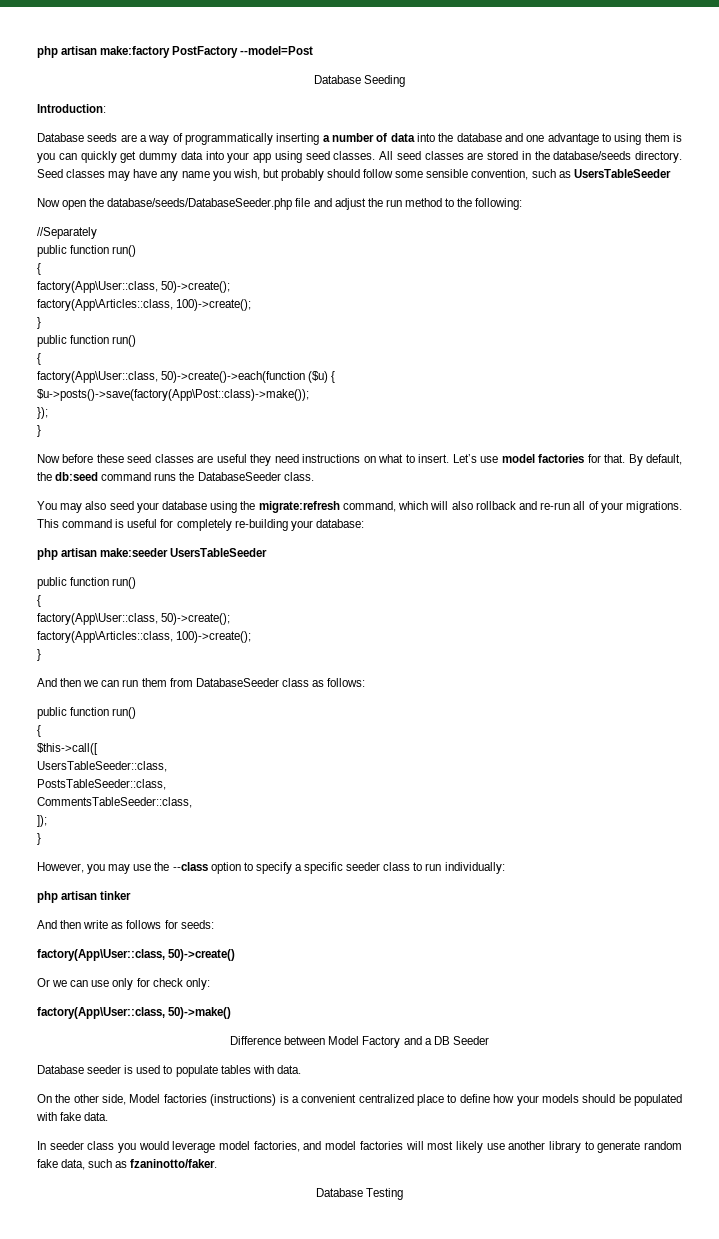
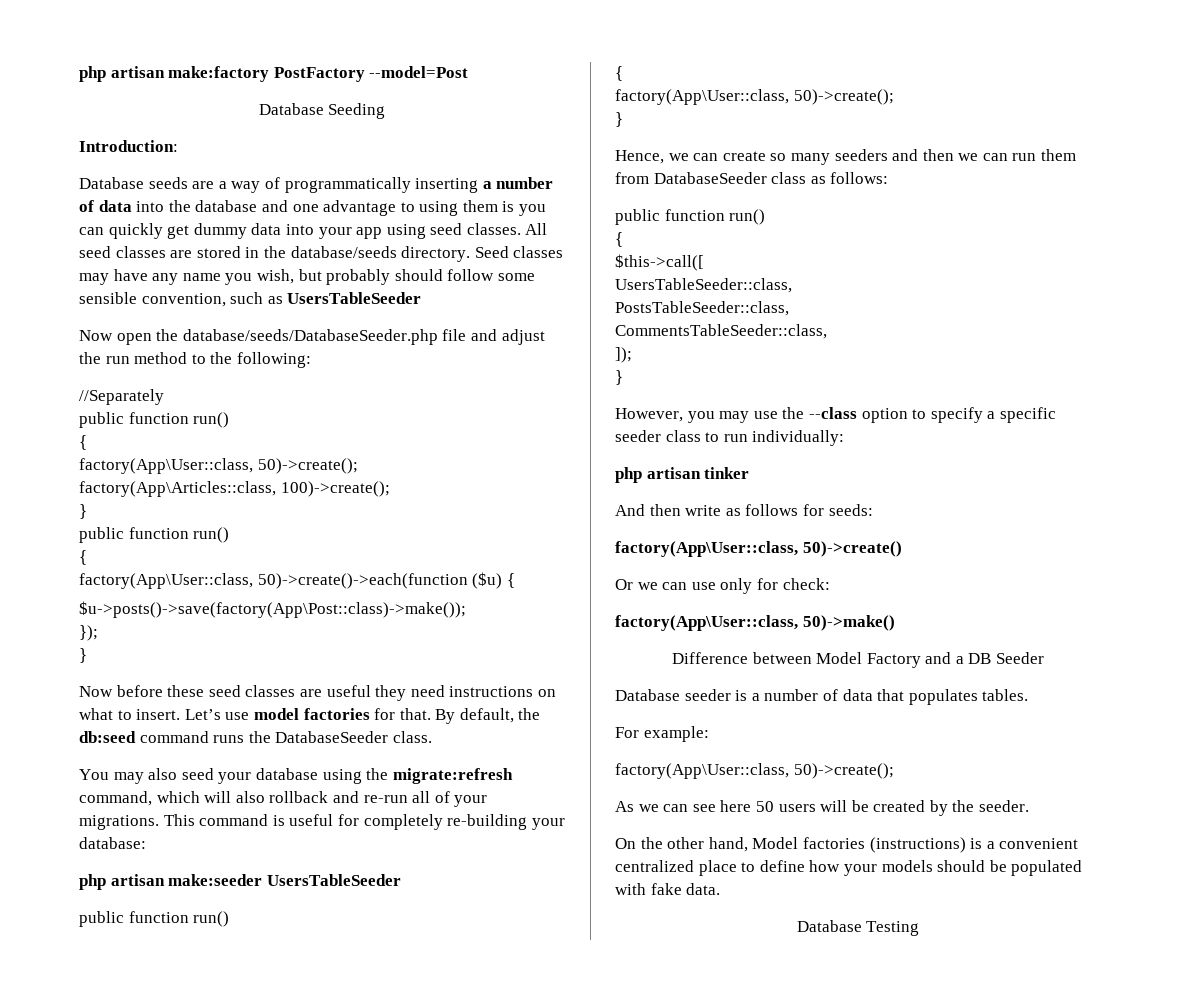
[37,631,252,643] [37,649,41,661] [37,678,57,687] // factory(App\Articles::class, 100)->create(); // } // And -> [615,112,623,127] [615,149,919,165] // } // Hence, we can create so many seeders and
[152,978,210,990] check only: -> [782,578,830,590] check:
[136,1065,301,1077] used to populate tables with data. -> [751,689,1029,705] [615,726,709,742] [615,763,894,779] [615,800,1030,816] a number of data that populates tables. // For example: // factory(App\User::class, 50)->create(); // As we can see here 50 users will be created by the seeder.
[102,1094,127,1105] side, -> [708,837,748,852] hand,
[37,1141,682,1153] [37,1159,218,1170] // In seeder class you would leverage model factories, and model factories will most likely use another library to generate random fake data, such as fzaninotto/faker. -> (721, 889) none

